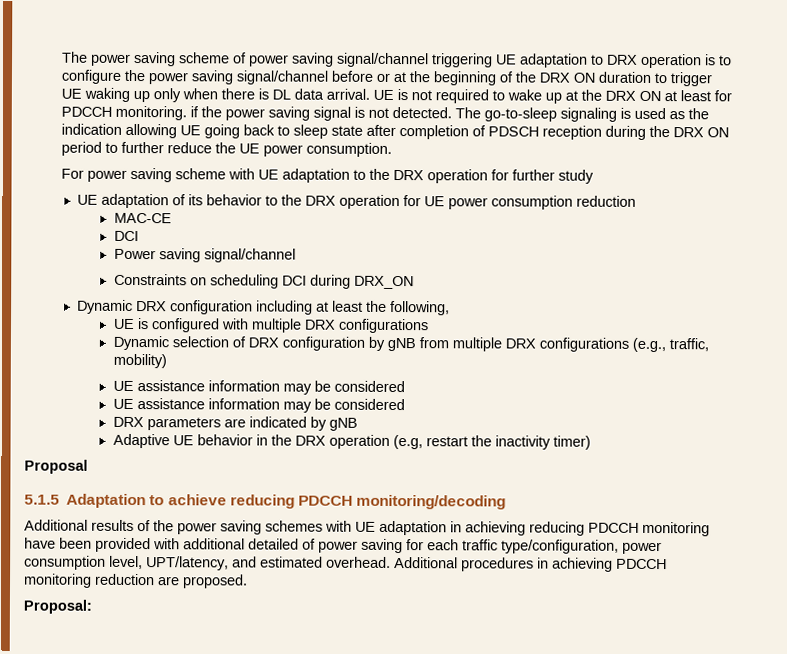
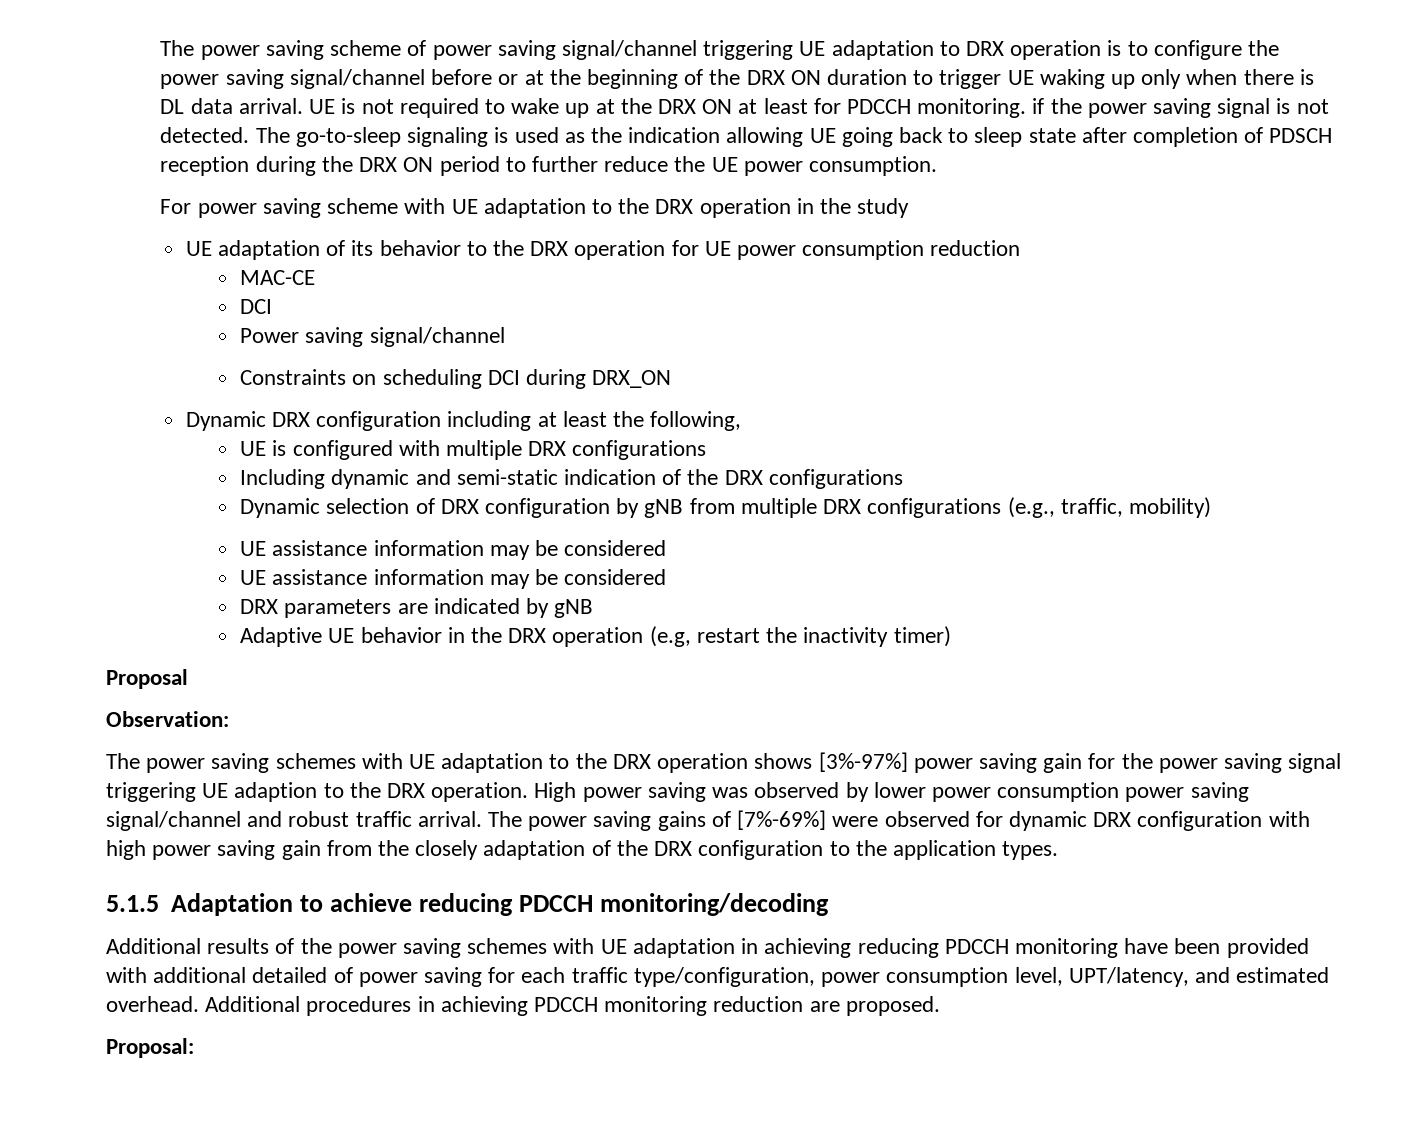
[491,169,556,181] for further -> [796,198,851,214] in the
(429, 326) none -> [240,469,903,489] // Including dynamic and semi-static indication of the DRX configurations
(88, 466) none -> [106,711,229,727] [106,752,1342,773] [106,782,1249,802] [106,810,1310,831] [106,840,1059,860] // Observation: // The power saving schemes with UE adaptation to the DRX operation shows [3%-97%] power saving gain for the power saving signal triggering UE adaption to the DRX operation. High power saving was observed by lower power consumption power saving signal/channel and robust traffic arrival. The power saving gains of [7%-69%] were observed for dynamic DRX configuration with high power saving gain from the closely adaptation of the DRX configuration to the application types.

